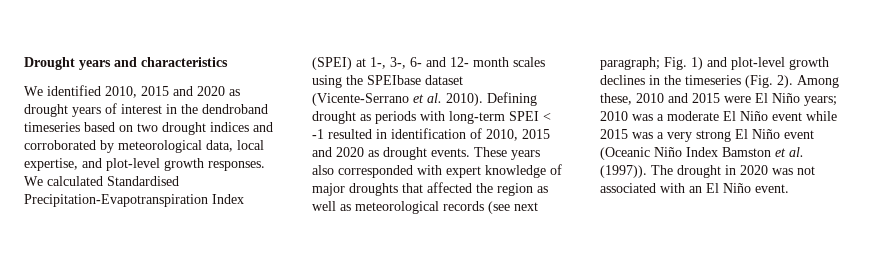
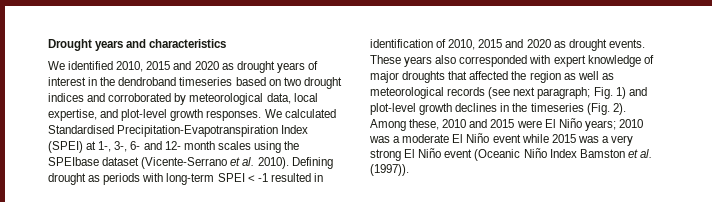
[651,165,815,178] [600,183,789,193] The drought in 2020 was not associated with an El Niño event. -> (409, 170) none

